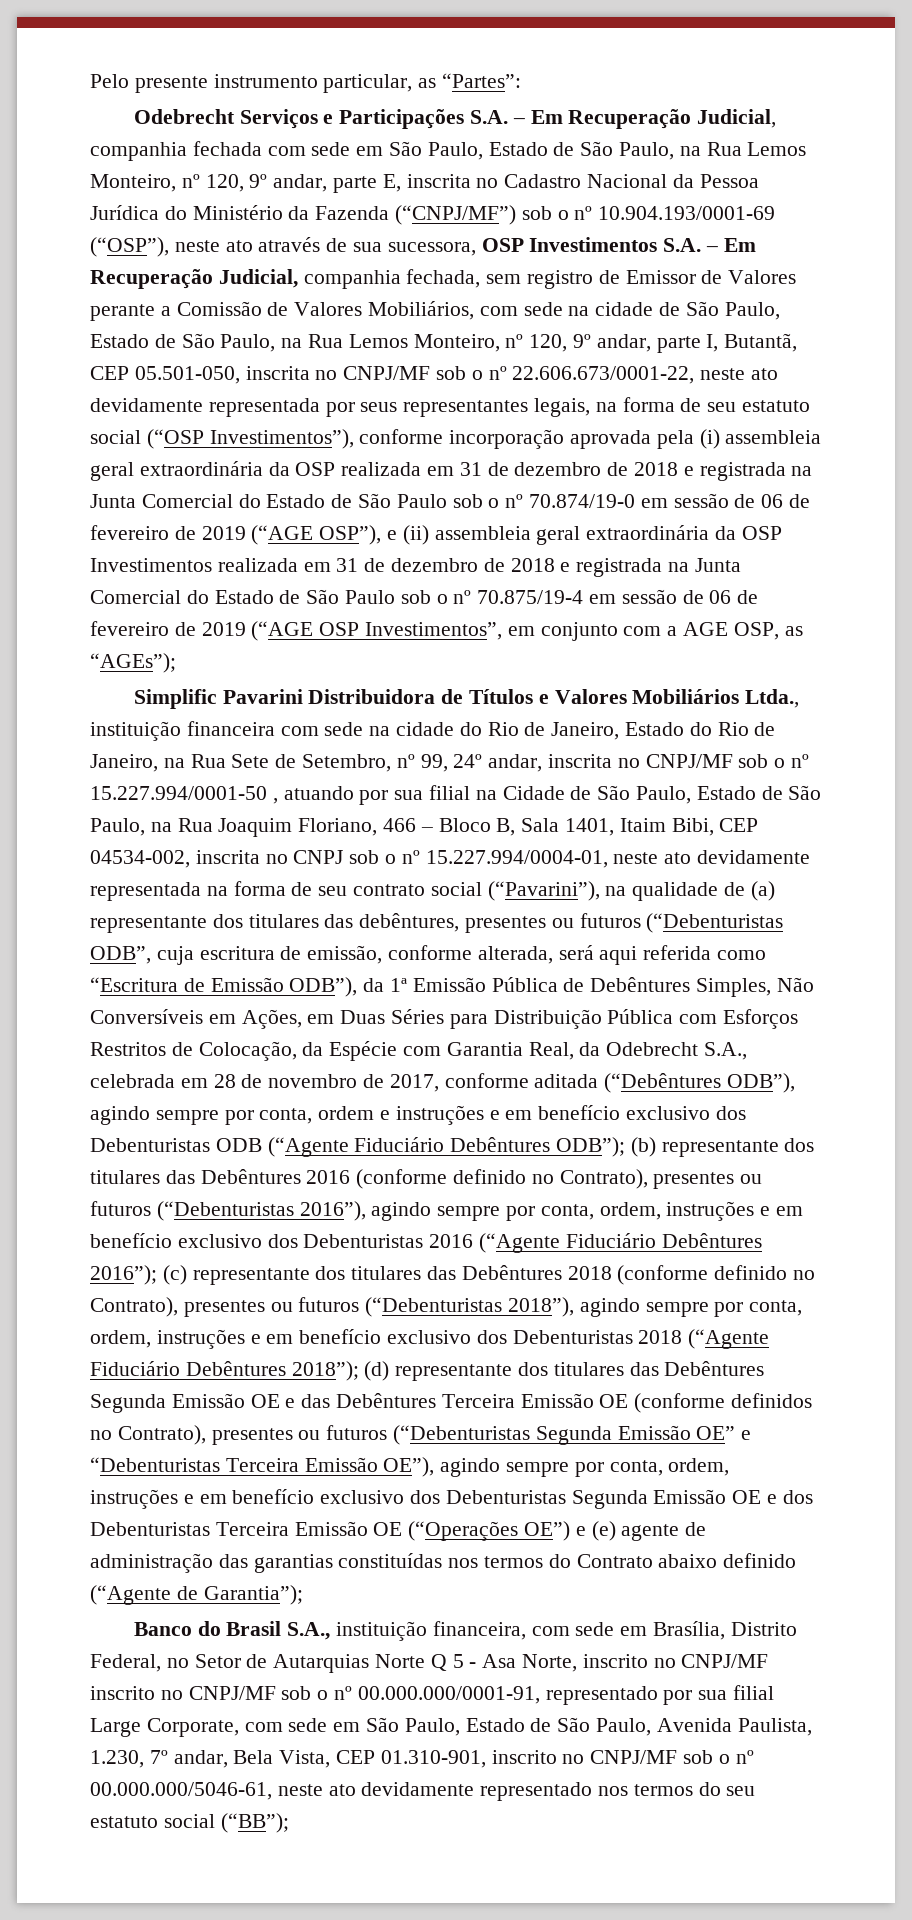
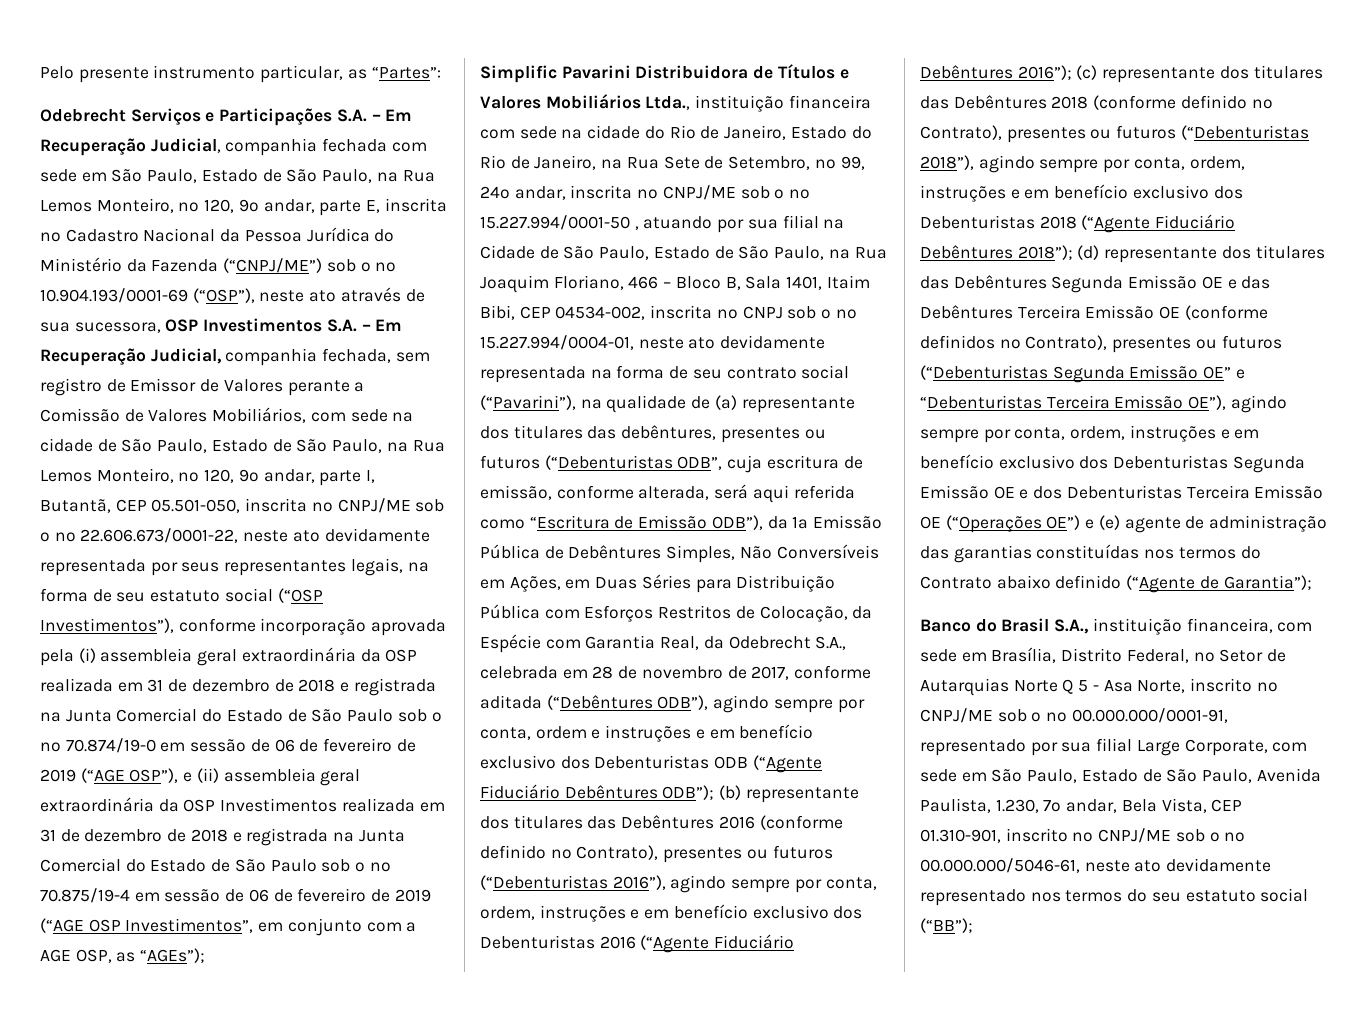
[395,205,517,225] (“CNPJ/MF”) -> [223,258,323,273] (“CNPJ/ME”)
[343,366,431,380] CNPJ/MF -> [337,498,411,513] CNPJ/ME
[645,754,733,768] CNPJ/MF -> [662,185,736,200] CNPJ/ME
[681,1654,769,1668] [90,1686,276,1700] CNPJ/MF inscrito no CNPJ/MF -> [920,708,993,723] CNPJ/ME
[590,1750,678,1764] CNPJ/MF -> [1098,828,1172,843] CNPJ/ME

